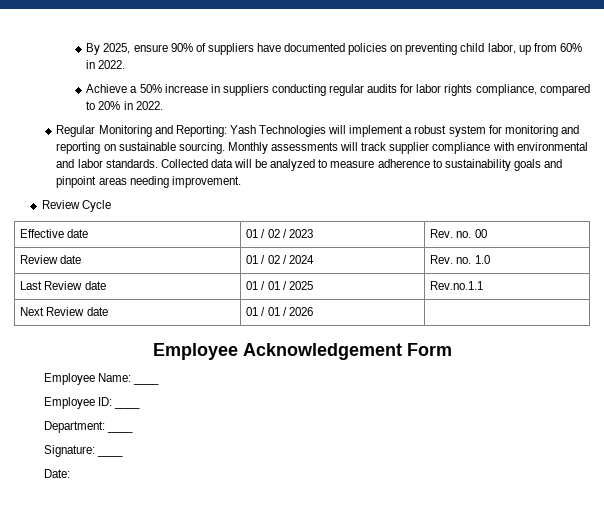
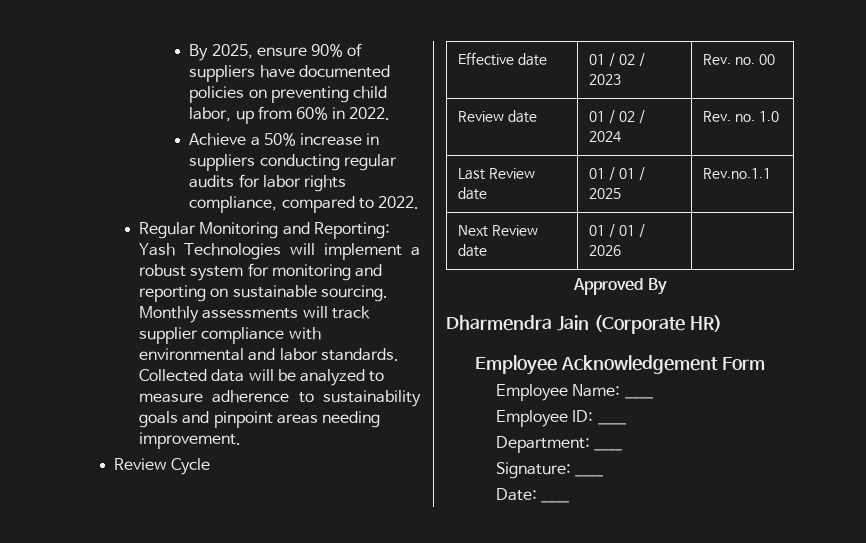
[98,101,133,110] 20% in -> (374, 203) none
(313, 311) none -> [573,278,667,295] [446,315,722,334] // Approved By // Dharmendra Jain (Corporate HR)
(70, 473) none -> [541,500,570,503] ____

